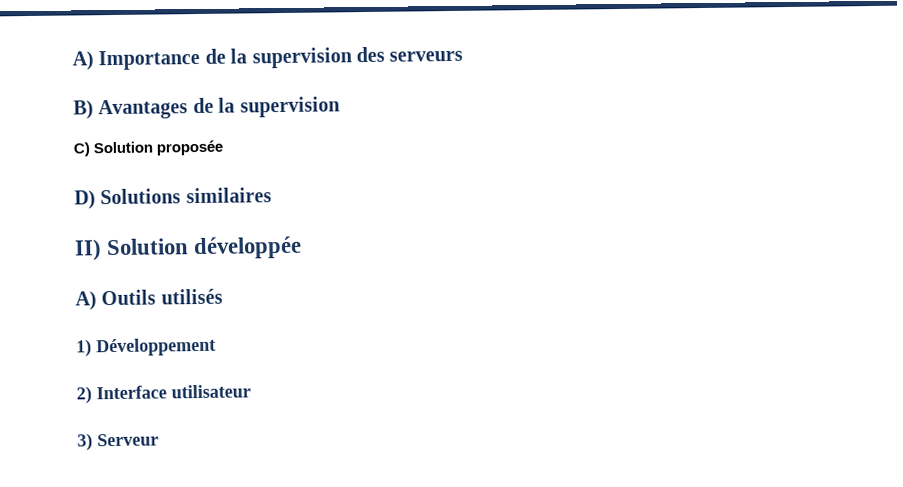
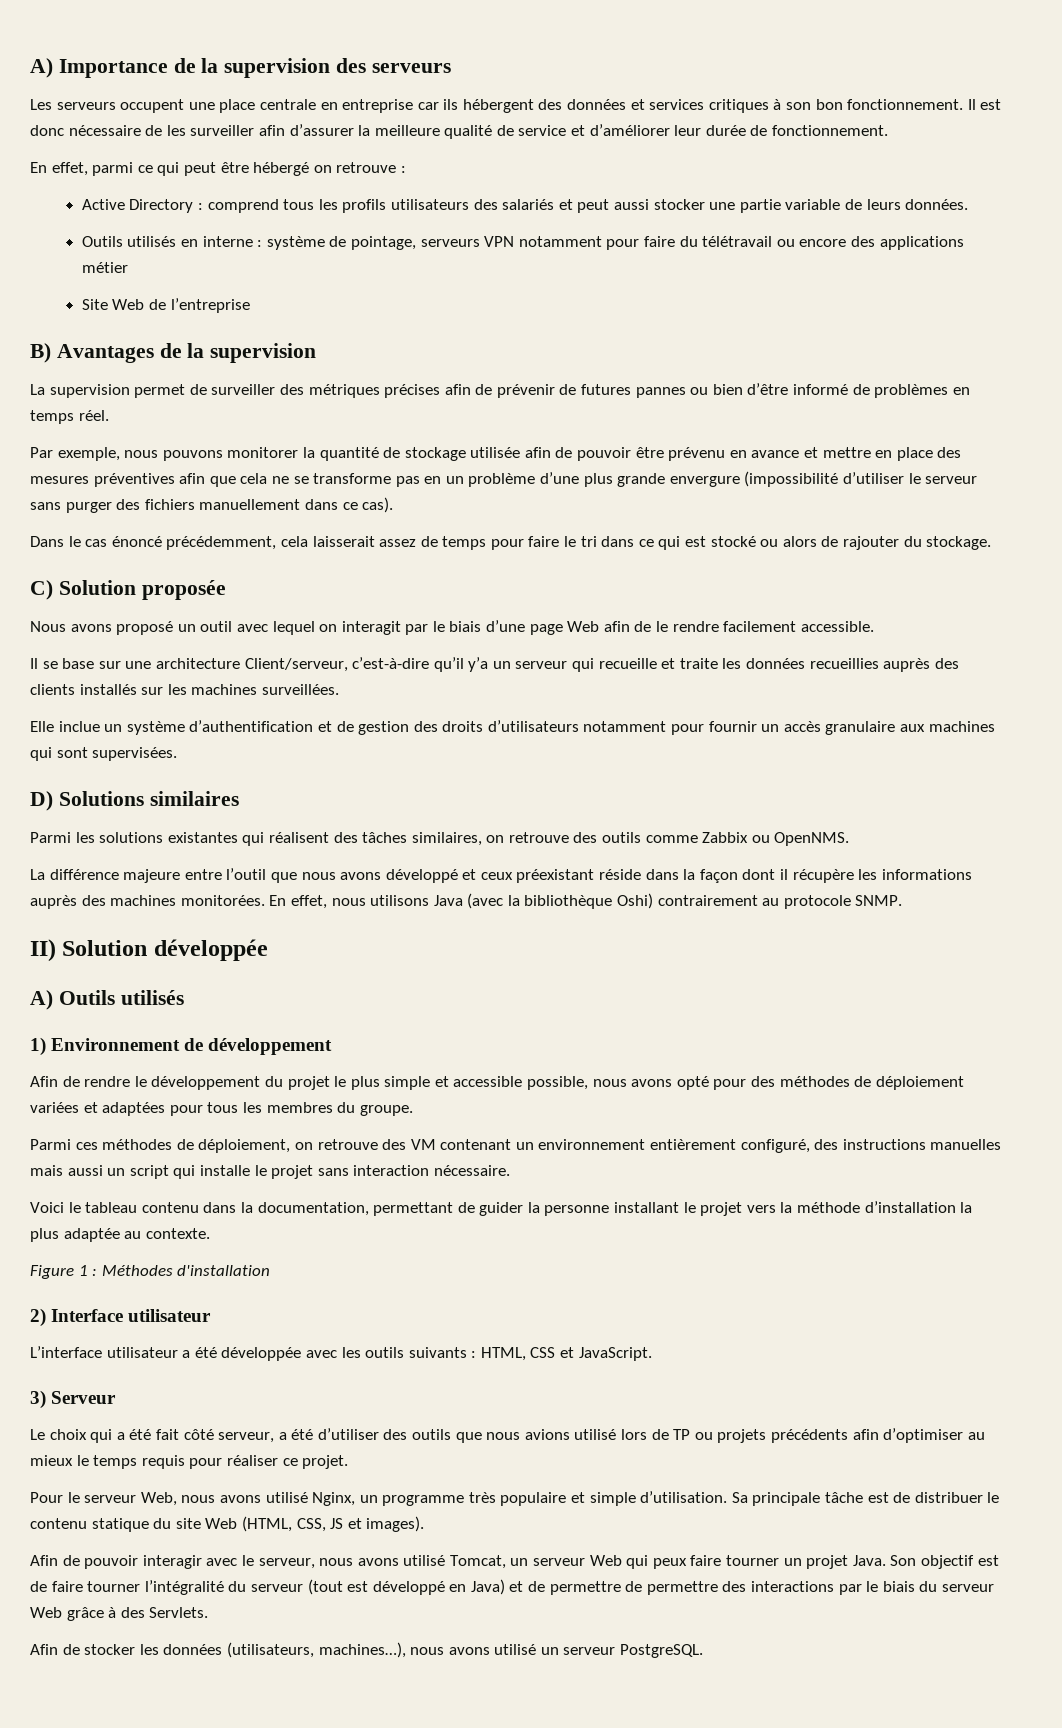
(464, 56) none -> [30,99,1002,113] [30,124,889,139] [30,162,406,176] [81,199,969,213] [81,236,964,250] [81,262,128,273] [81,298,250,313] // Les serveurs occupent une place centrale en entreprise car ils hébergent des données et services critiques à son bon fonctionnement. Il est donc nécessaire de les surveiller afin d’assurer la meilleure qualité de service et d’améliorer leur durée de fonctionnement. // En effet, parmi ce qui peut être hébergé on retrouve : // Active Directory : comprend tous les profils utilisateurs des salariés et peut aussi stocker une partie variable de leurs données. // Outils utilisés en interne : système de pointage, serveurs VPN notamment pour faire du télétravail ou encore des applications métier // Site Web de l’entreprise
[73,139,224,157] [74,187,272,210] C) Solution proposée // D) Solutions similaires -> [30,383,970,398] [30,410,109,424] [30,447,962,461] [30,471,978,487] [30,497,394,513] [30,536,992,550] [30,580,226,600] [30,620,874,635] [30,657,959,672] [30,684,339,695] [30,720,995,735] [30,747,178,761] [30,791,239,811] [30,832,850,846] [30,868,972,883] [30,893,903,909] La supervision permet de surveiller des métriques précises afin de prévenir de futures pannes ou bien d’être informé de problèmes en temps réel. // Par exemple, nous pouvons monitorer la quantité de stockage utilisée afin de pouvoir être prévenu en avance et mettre en place des mesures préventives afin que cela ne se transforme pas en un problème d’une plus grande envergure (impossibilité d’utiliser le serveur sans purger des fichiers manuellement dans ce cas). // Dans le cas énoncé précédemment, cela laisserait assez de temps pour faire le tri dans ce qui est stocké ou alors de rajouter du stockage. // C) Solution proposée // Nous avons proposé un outil avec lequel on interagit par le biais d’une page Web afin de le rendre facilement accessible. // Il se base sur une architecture Client/serveur, c’est-à-dire qu’il y’a un serveur qui recueille et traite les données recueillies auprès des clients installés sur les machines surveillées. // Elle inclue un système d’authentification et de gestion des droits d’utilisateurs notamment pour fournir un accès granulaire aux machines qui sont supervisées. // D) Solutions similaires // Parmi les solutions existantes qui réalisent des tâches similaires, on retrouve des outils comme Zabbix ou OpenNMS. // La différence majeure entre l’outil que nous avons développé et ceux préexistant réside dans la façon dont il récupère les informations auprès des machines monitorées. En effet, nous utilisons Java (avec la bibliothèque Oshi) contrairement au protocole SNMP.
[96,337,216,357] [76,384,251,404] [77,433,159,451] Développement // 2) Interface utilisateur // 3) Serveur -> [51,1038,333,1055] [30,1076,964,1090] [30,1102,413,1116] [30,1139,1002,1153] [30,1165,510,1179] [30,1201,973,1216] [30,1228,210,1242] [30,1265,271,1279] [30,1308,212,1327] [30,1346,652,1361] [30,1390,117,1409] [30,1428,985,1443] [30,1455,349,1469] [30,1491,1000,1506] [30,1516,425,1532] [30,1555,999,1569] [30,1579,994,1595] [30,1607,209,1621] [30,1642,704,1658] Environnement de développement // Afin de rendre le développement du projet le plus simple et accessible possible, nous avons opté pour des méthodes de déploiement variées et adaptées pour tous les membres du groupe. // Parmi ces méthodes de déploiement, on retrouve des VM contenant un environnement entièrement configuré, des instructions manuelles mais aussi un script qui installe le projet sans interaction nécessaire. // Voici le tableau contenu dans la documentation, permettant de guider la personne installant le projet vers la méthode d’installation la plus adaptée au contexte. // Figure 1 : Méthodes d'installation // 2) Interface utilisateur // L’interface utilisateur a été développée avec les outils suivants : HTML, CSS et JavaScript. // 3) Serveur // Le choix qui a été fait côté serveur, a été d’utiliser des outils que nous avions utilisé lors de TP ou projets précédents afin d’optimiser au mieux le temps requis pour réaliser ce projet. // Pour le serveur Web, nous avons utilisé Nginx, un programme très populaire et simple d’utilisation. Sa principale tâche est de distribuer le contenu statique du site Web (HTML, CSS, JS et images). // Afin de pouvoir interagir avec le serveur, nous avons utilisé Tomcat, un serveur Web qui peux faire tourner un projet Java. Son objectif est de faire tourner l’intégralité du serveur (tout est développé en Java) et de permettre de permettre des interactions par le biais du serveur Web grâce à des Servlets. // Afin de stocker les données (utilisateurs, machines…), nous avons utilisé un serveur PostgreSQL.

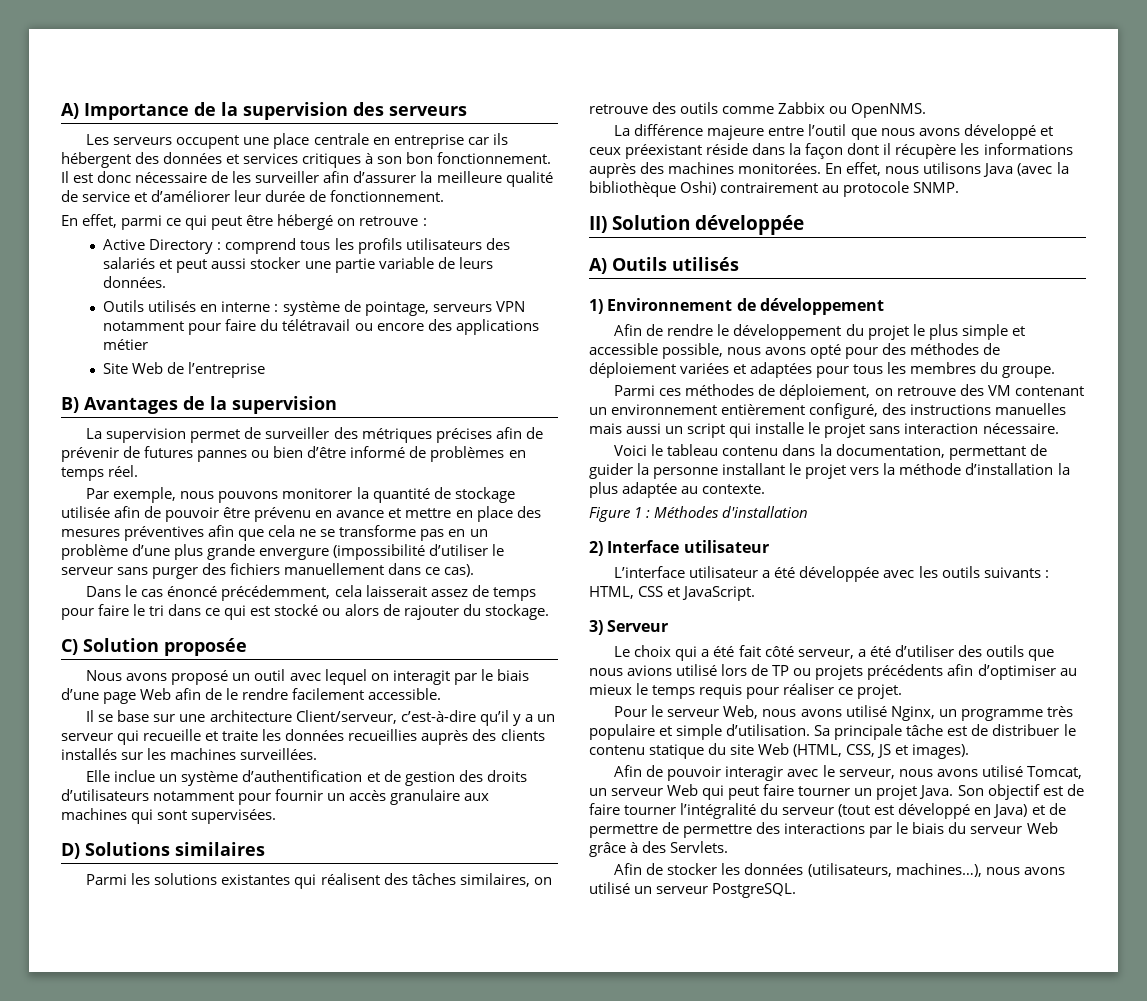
[468,657,489,672] y’a -> [512,714,533,726] y a
[652,1558,687,1569] peux -> [728,786,760,800] peut

